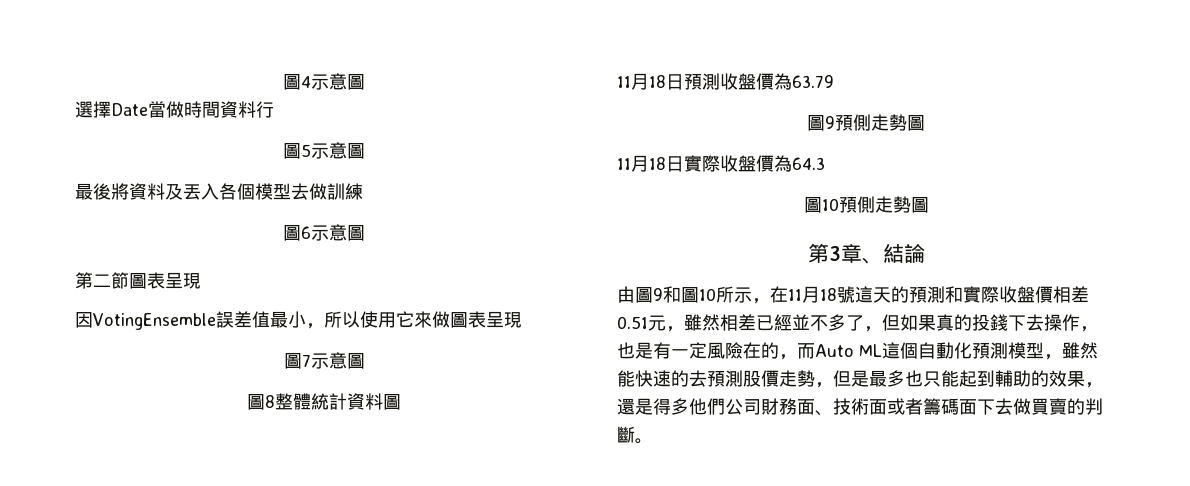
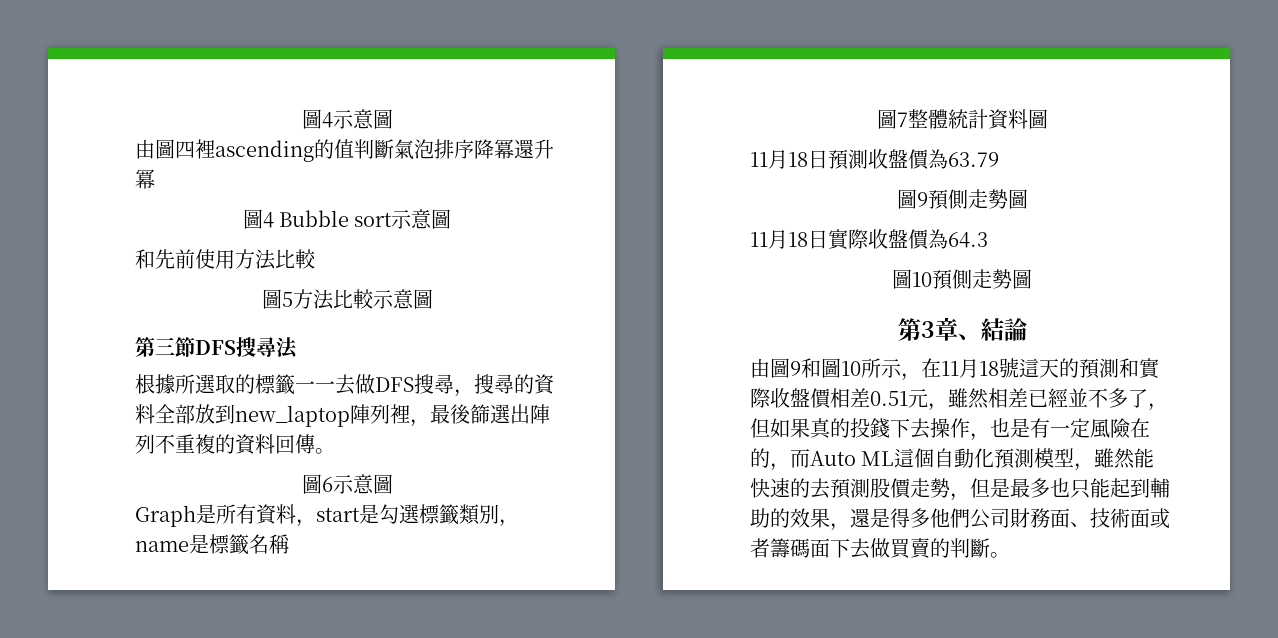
[75,101,274,118] [283,142,365,159] [75,183,363,200] [283,224,365,241] [75,272,201,289] [75,311,522,330] 選擇Date當做時間資料行 // 圖5示意圖 // 最後將資料及丟入各個模型去做訓練 // 圖6示意圖 // 第二節圖表呈現 // 因VotingEnsemble誤差值最小，所以使用它來做圖表呈現 -> [135,139,554,162] [135,169,155,189] [242,209,452,229] [135,249,316,270] [261,289,433,310] [135,337,298,359] [135,374,555,397] [135,404,550,427] [135,434,335,455] [301,474,393,494] [135,504,519,527] [135,534,290,555] 由圖四裡ascending的值判斷氣泡排序降冪還升冪 // 圖4 Bubble sort示意圖 // 和先前使用方法比較 // 圖5方法比較示意圖 // 第三節DFS搜尋法 // 根據所選取的標籤一一去做DFS搜尋，搜尋的資料全部放到new_laptop陣列裡，最後篩選出陣列不重複的資料回傳。 // 圖6示意圖 // Graph是所有資料，start是勾選標籤類別，name是標籤名稱
[310,352,365,369] [247,394,275,410] 示意圖 // 圖8 -> (908, 119) none

